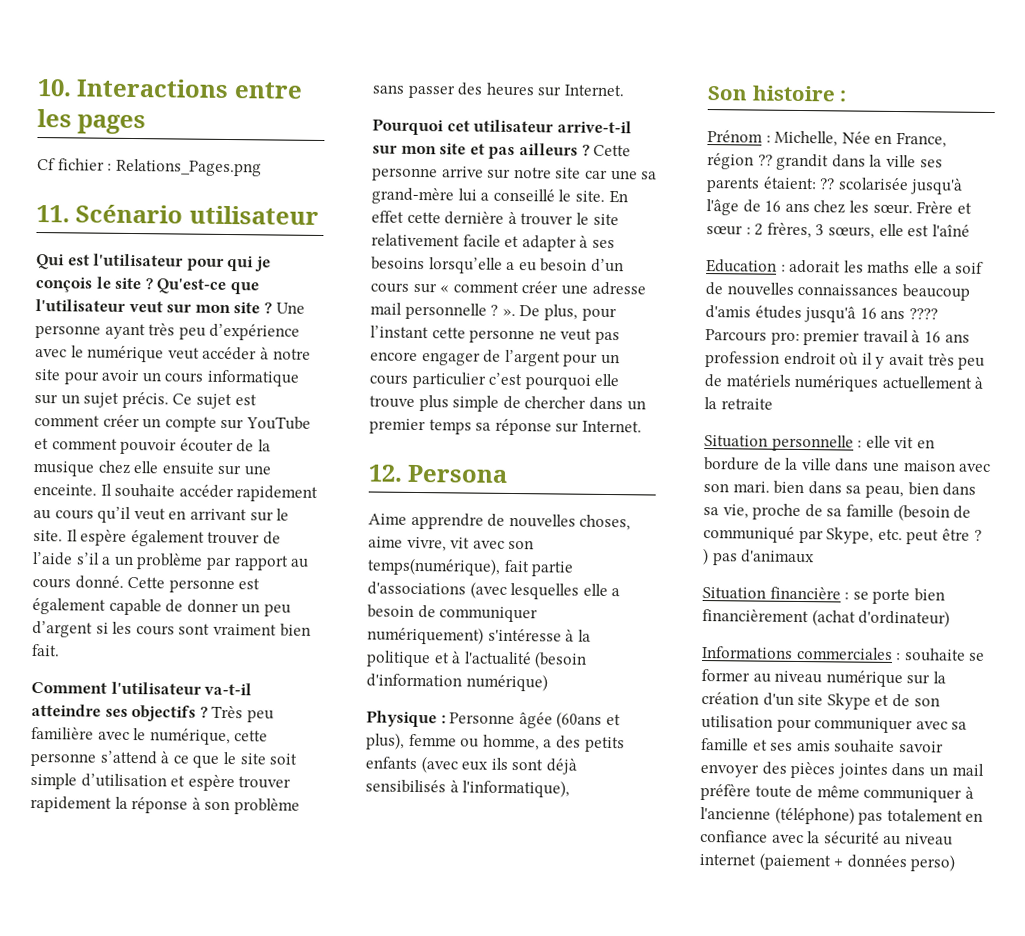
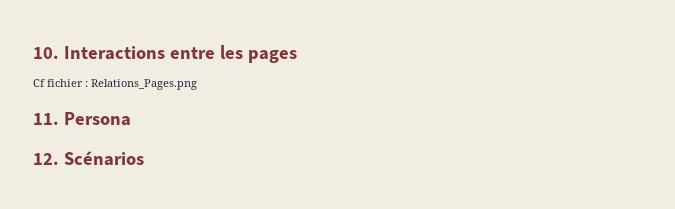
[75,204,319,225] [36,253,271,272] [35,276,259,295] [35,298,305,314] [35,323,301,341] [35,345,311,363] [34,368,300,387] [34,391,257,410] [34,414,311,432] [34,437,271,455] [33,460,272,477] [33,483,319,502] [33,506,290,524] [33,529,281,547] [32,551,310,571] [32,575,261,594] [32,597,291,617] [32,620,311,638] [32,643,60,657] [31,681,253,696] [31,703,274,723] [31,726,269,746] [30,750,298,768] [30,772,292,792] [30,795,300,815] [372,82,625,99] [372,118,632,136] [372,143,632,160] [372,166,658,182] [371,187,628,205] [371,210,619,226] [371,233,615,252] [371,256,624,274] [370,281,646,296] [370,302,617,322] [370,325,620,345] [370,349,620,367] [369,371,620,390] [369,395,646,412] [369,418,642,436] [368,464,509,483] [368,512,632,531] [368,536,535,552] [367,557,575,577] [367,581,621,600] [367,604,539,623] [367,626,591,645] [366,650,588,669] [366,673,548,692] [366,710,621,729] [366,732,625,753] [365,756,577,775] [365,779,571,798] [707,85,847,102] [707,130,947,148] [707,153,943,171] [706,176,964,195] [706,199,972,216] [706,222,970,239] [706,259,985,274] [705,282,970,301] [705,305,938,323] [705,329,970,346] [705,351,986,370] [704,374,984,392] [704,397,773,410] [704,434,935,452] [703,457,992,473] [703,480,977,499] [703,503,972,522] [703,526,982,545] [702,548,816,566] [702,586,945,605] [702,608,951,628] [702,645,986,662] [701,668,946,688] [701,691,940,710] [701,714,968,734] [701,737,944,754] [700,761,984,779] [700,783,974,803] [700,806,984,825] [700,829,953,846] [699,852,956,872] Scénario utilisateur // Qui est l'utilisateur pour qui je conçois le site ? Qu'est-ce que l'utilisateur veut sur mon site ? Une personne ayant très peu d’expérience avec le numérique veut accéder à notre site pour avoir un cours informatique sur un sujet précis. Ce sujet est comment créer un compte sur YouTube et comment pouvoir écouter de la musique chez elle ensuite sur une enceinte. Il souhaite accéder rapidement au cours qu’il veut en arrivant sur le site. Il espère également trouver de l’aide s’il a un problème par rapport au cours donné. Cette personne est également capable de donner un peu d’argent si les cours sont vraiment bien fait. // Comment l'utilisateur va-t-il atteindre ses objectifs ? Très peu familière avec le numérique, cette personne s’attend à ce que le site soit simple d’utilisation et espère trouver rapidement la réponse à son problème sans passer des heures sur Internet. // Pourquoi cet utilisateur arrive-t-il sur mon site et pas ailleurs ? Cette personne arrive sur notre site car une sa grand-mère lui a conseillé le site. En effet cette dernière à trouver le site relativement facile et adapter à ses besoins lorsqu’elle a eu besoin d’un cours sur « comment créer une adresse mail personnelle ? ». De plus, pour l’instant cette personne ne veut pas encore engager de l’argent pour un cours particulier c’est pourquoi elle trouve plus simple de chercher dans un premier temps sa réponse sur Internet. // 12. Persona // Aime apprendre de nouvelles choses, aime vivre, vit avec son temps(numérique), fait partie d'associations (avec lesquelles elle a besoin de communiquer numériquement) s'intéresse à la politique et à l'actualité (besoin d'information numérique) // Physique : Personne âgée (60ans et plus), femme ou homme, a des petits enfants (avec eux ils sont déjà sensibilisés à l'informatique), // Son histoire : // Prénom : Michelle, Née en France, région ?? grandit dans la ville ses parents étaient: ?? scolarisée jusqu'à l'âge de 16 ans chez les sœur. Frère et sœur : 2 frères, 3 sœurs, elle est l'aîné // Education : adorait les maths elle a soif de nouvelles connaissances beaucoup d'amis études jusqu'â 16 ans ???? Parcours pro: premier travail à 16 ans profession endroit où il y avait très peu de matériels numériques actuellement à la retraite // Situation personnelle : elle vit en bordure de la ville dans une maison avec son mari. bien dans sa peau, bien dans sa vie, proche de sa famille (besoin de communiqué par Skype, etc. peut être ? ) pas d'animaux // Situation financière : se porte bien financièrement (achat d'ordinateur) // Informations commerciales : souhaite se former au niveau numérique sur la création d'un site Skype et de son utilisation pour communiquer avec sa famille et ses amis souhaite savoir envoyer des pièces jointes dans un mail préfère toute de même communiquer à l'ancienne (téléphone) pas totalement en confiance avec la sécurité au niveau internet (paiement + données perso) -> [63,112,131,126] [33,151,144,166] Persona // 12. Scénarios

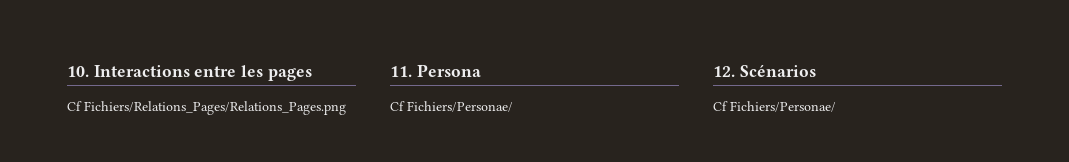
[47,79,197,90] fichier : Relations_Pages.png -> [84,101,346,115] Fichiers/Relations_Pages/Relations_Pages.png
(131, 119) none -> [390,101,513,112] // Cf Fichiers/Personae/
(144, 158) none -> [713,101,836,112] // Cf Fichiers/Personae/

